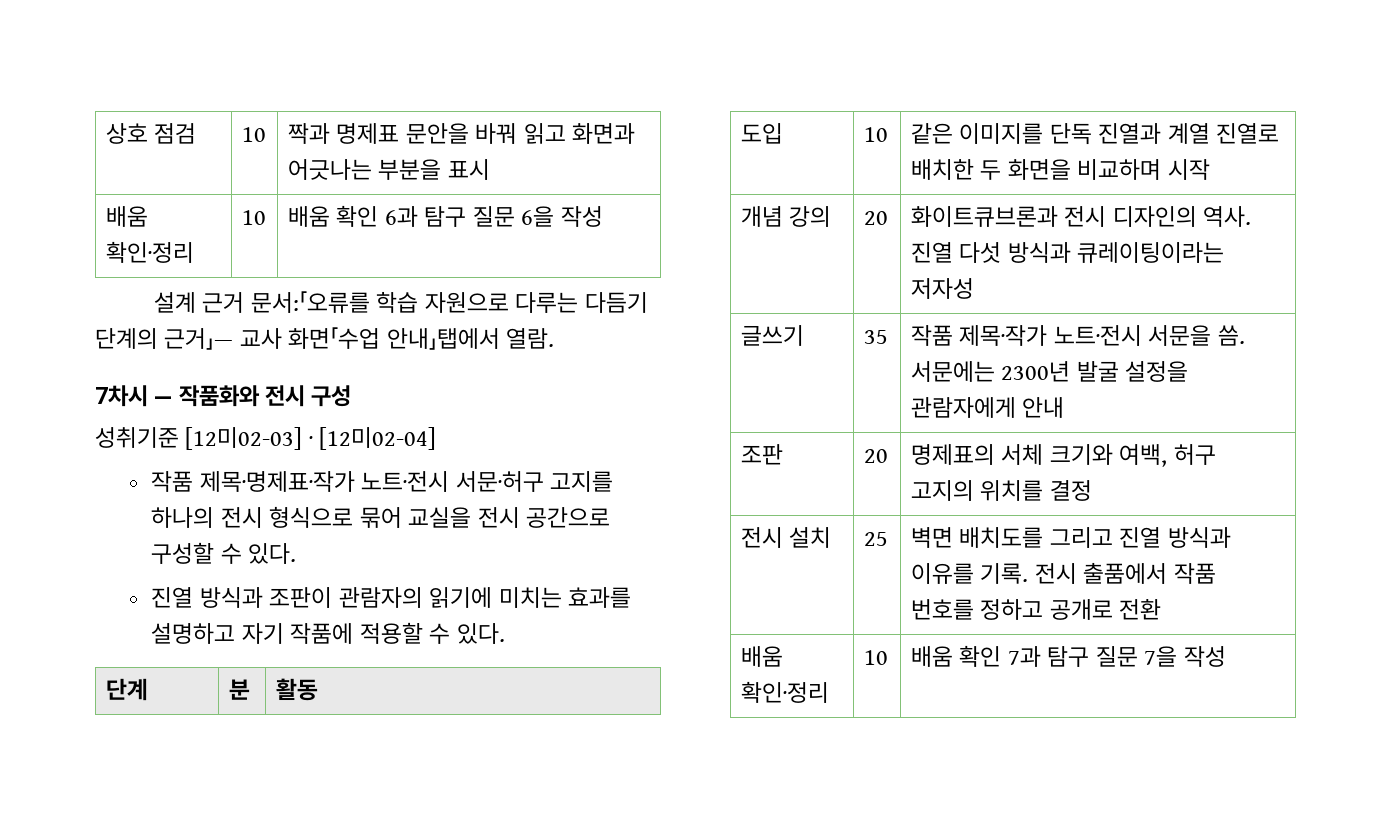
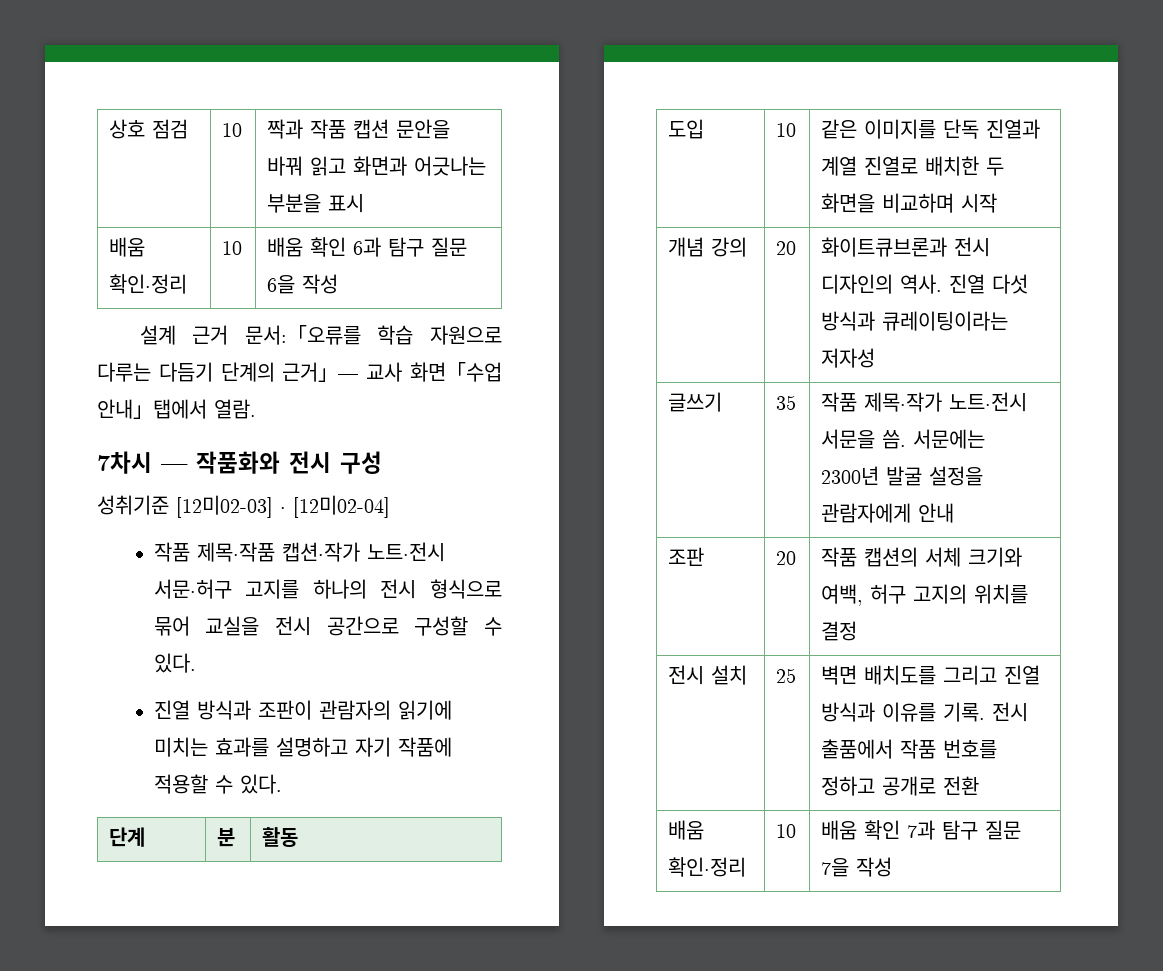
[336,123,400,144] 명제표 -> [310,119,390,139] 작품 캡션
[199,471,355,492] 제목·명제표·작가 -> [196,542,360,562] 제목·작품 캡션·작가
[910,444,995,465] 명제표의 -> [821,547,919,567] 작품 캡션의

